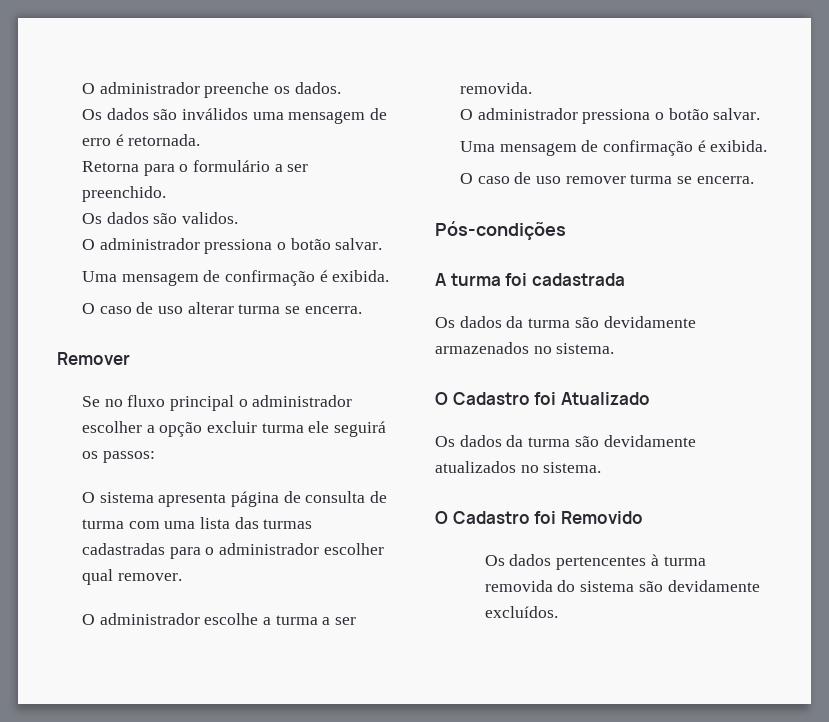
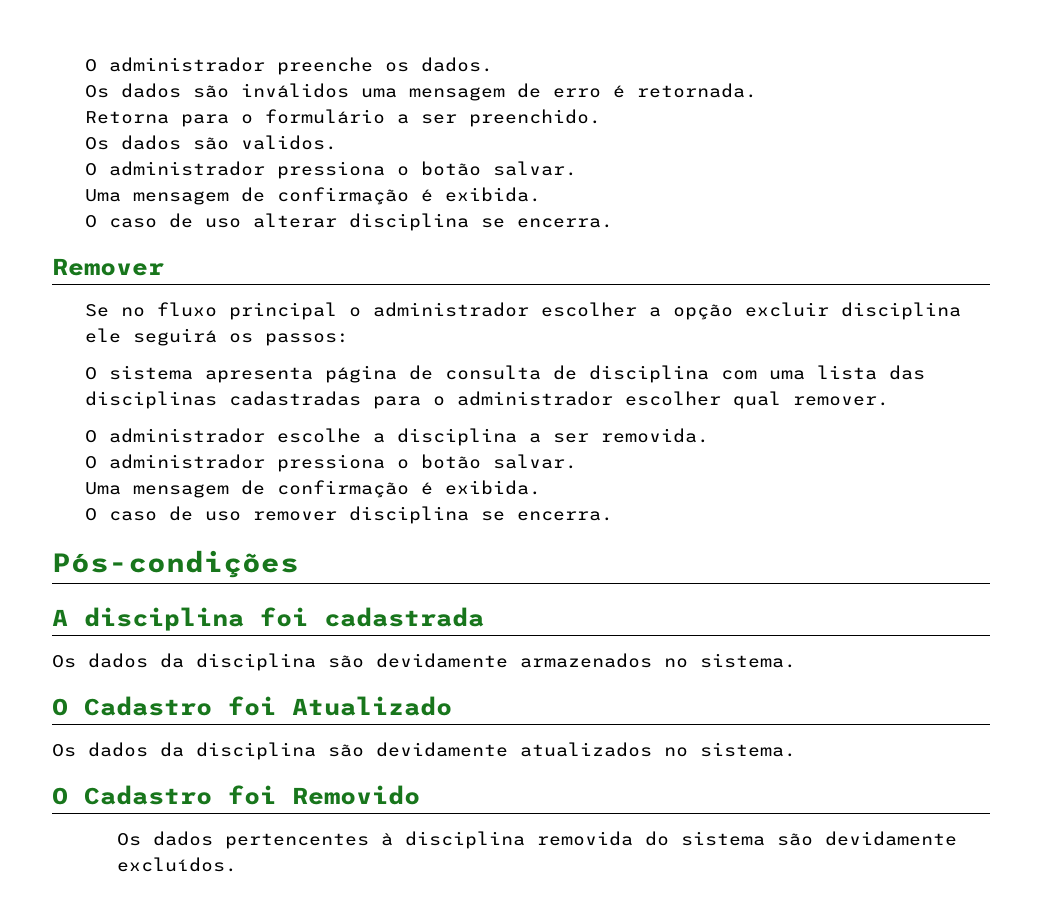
[238,304,281,314] turma -> [348,213,469,231] disciplina
[261,423,304,433] turma -> [840,302,961,320] disciplina
[81,519,124,529] turma -> [588,365,709,383] disciplina
[263,519,313,529] turmas -> [84,391,217,409] disciplinas
[275,615,318,625] turma -> [396,428,517,446] disciplina
[630,174,673,184] turma -> [348,506,469,524] disciplina
[450,273,501,286] turma -> [84,607,244,631] disciplina
[528,318,571,328] turma -> [196,653,316,671] disciplina
[528,437,571,447] turma -> [196,742,316,760] disciplina
[663,556,706,566] turma -> [405,831,526,849] disciplina

